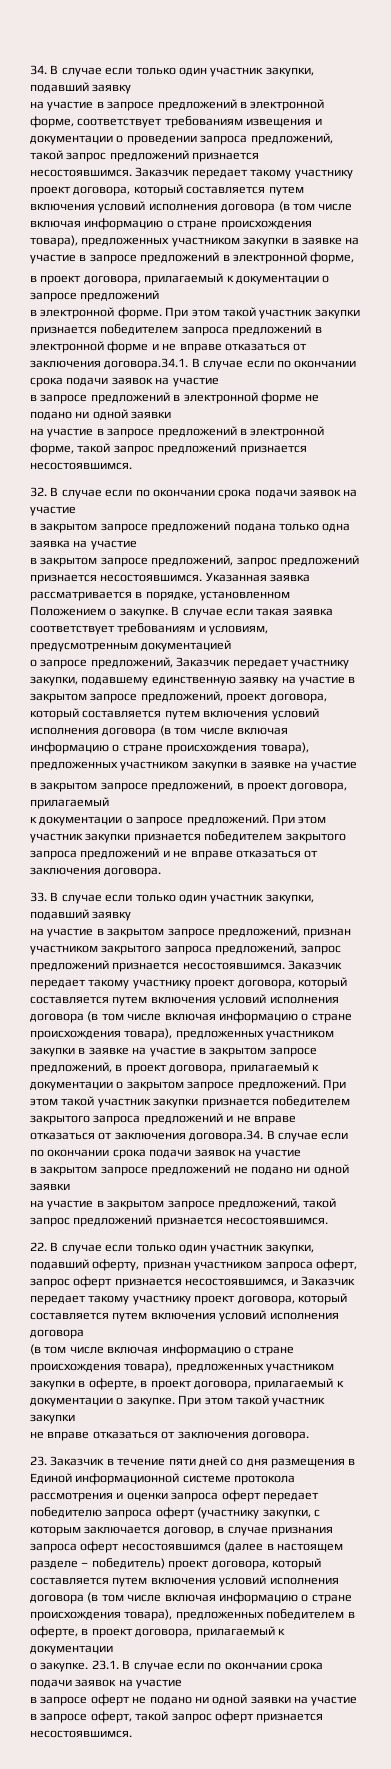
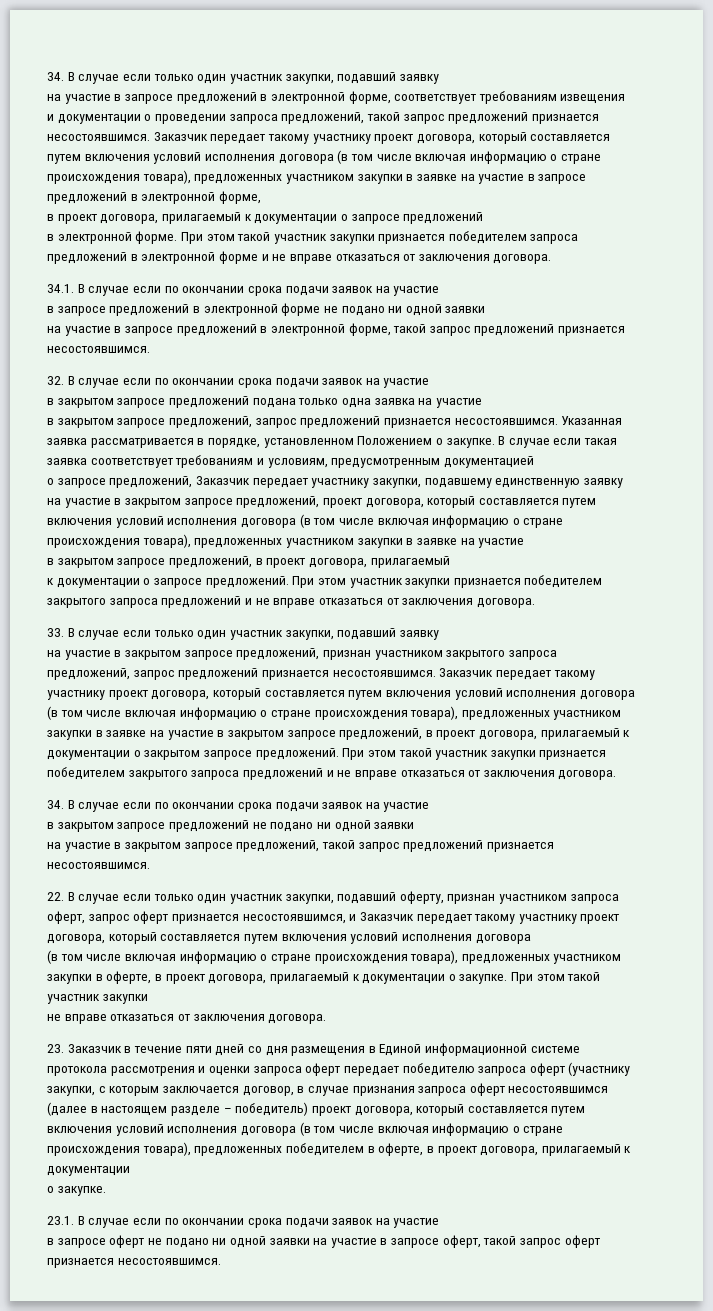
[104,358,189,370] договора.34.1. -> [493,254,552,264] [47,284,74,293] договора. // 34.1.
[189,1130,264,1142] договора.34. -> [558,770,617,780] [47,800,64,809] договора. // 34.
(89, 1667) none -> (106, 1191) //

